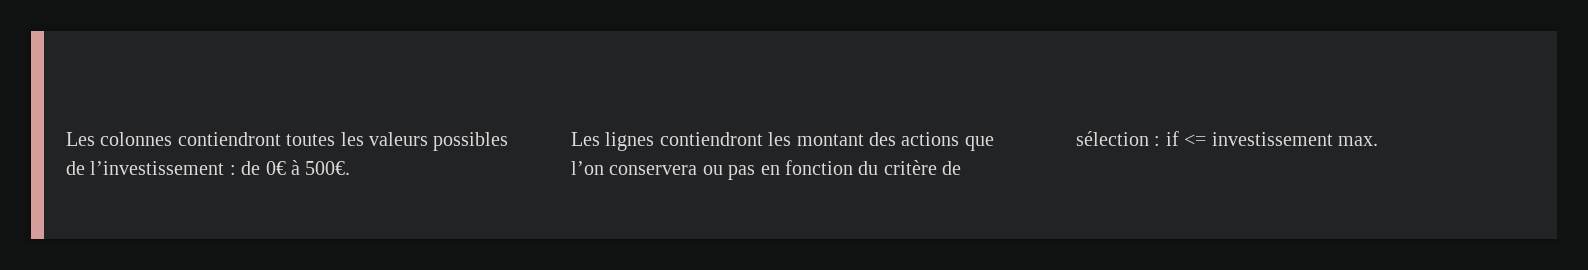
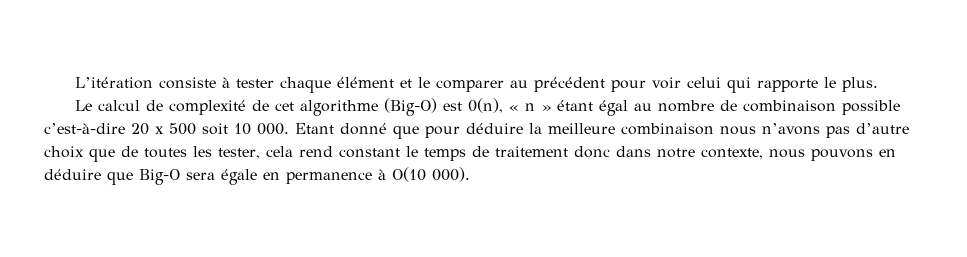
[66,132,509,151] [66,160,351,175] [571,132,994,151] [571,160,962,180] [1076,131,1378,146] Les colonnes contiendront toutes les valeurs possibles de l’investissement : de 0€ à 500€. // Les lignes contiendront les montant des actions que l’on conservera ou pas en fonction du critère de sélection : if <= investissement max. -> [74,77,878,93] [74,98,900,116] [44,123,909,139] [44,146,896,162] [44,167,470,185] L’itération consiste à tester chaque élément et le comparer au précédent pour voir celui qui rapporte le plus. // Le calcul de complexité de cet algorithme (Big-O) est 0(n), « n » étant égal au nombre de combinaison possible c’est-à-dire 20 x 500 soit 10 000. Etant donné que pour déduire la meilleure combinaison nous n’avons pas d’autre choix que de toutes les tester, cela rend constant le temps de traitement donc dans notre contexte, nous pouvons en déduire que Big-O sera égale en permanence à O(10 000).

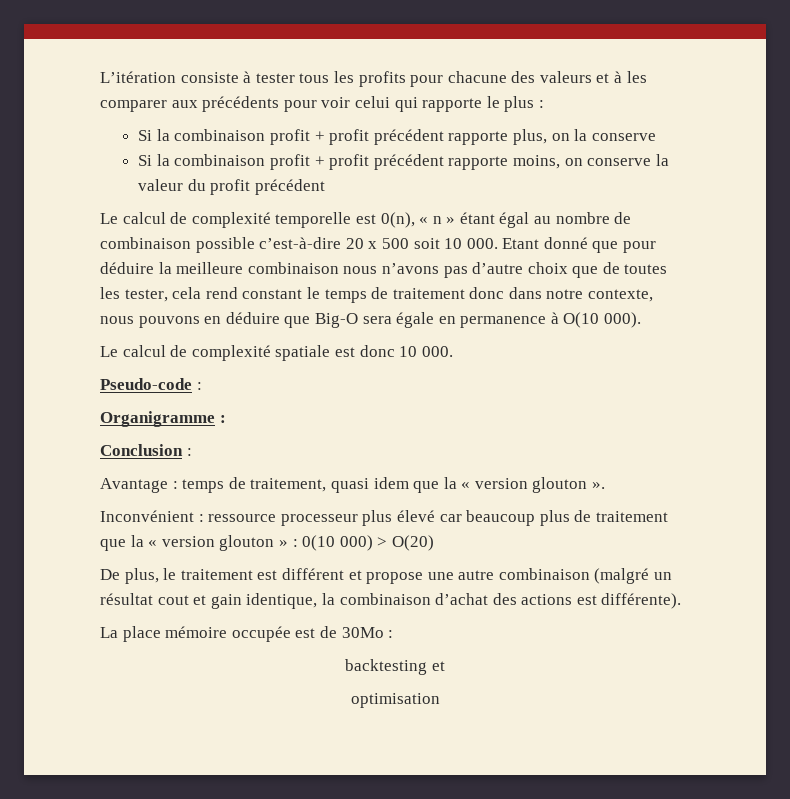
[279,77,605,93] chaque élément et le comparer au précédent -> [299,71,647,87] [100,96,280,112] tous les profits pour chacune des valeurs et à les comparer aux précédents
[841,77,878,92] [74,98,437,116] plus. // Le calcul de complexité de cet algorithme (Big-O) -> [504,96,544,112] [138,129,656,145] [138,154,669,170] [138,179,326,195] [100,212,352,228] plus : // Si la combinaison profit + profit précédent rapporte plus, on la conserve // Si la combinaison profit + profit précédent rapporte moins, on conserve la valeur du profit précédent // Le calcul de complexité temporelle
(470, 174) none -> [100,345,453,361] [100,378,202,390] [100,411,226,427] [100,444,192,456] [100,477,606,493] [100,510,668,526] [100,535,434,551] [100,568,673,584] [100,593,682,609] [100,626,394,642] [345,659,445,675] [350,693,440,708] // Le calcul de complexité spatiale est donc 10 000. // Pseudo-code : // Organigramme : // Conclusion : // Avantage : temps de traitement, quasi idem que la « version glouton ». // Inconvénient : ressource processeur plus élevé car beaucoup plus de traitement que la « version glouton » : 0(10 000) > O(20) // De plus, le traitement est différent et propose une autre combinaison (malgré un résultat cout et gain identique, la combinaison d’achat des actions est différente). // La place mémoire occupée est de 30Mo : // backtesting et // optimisation

